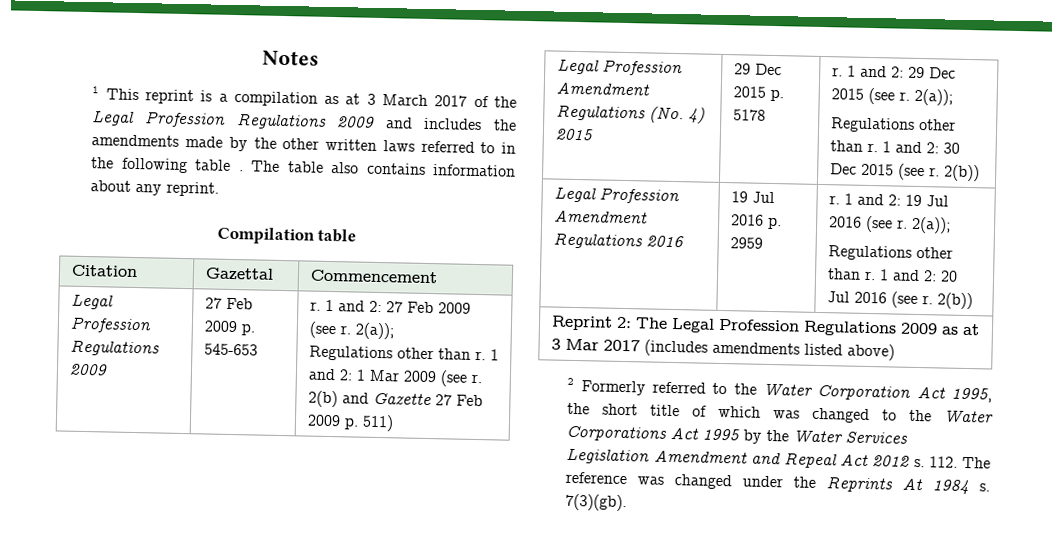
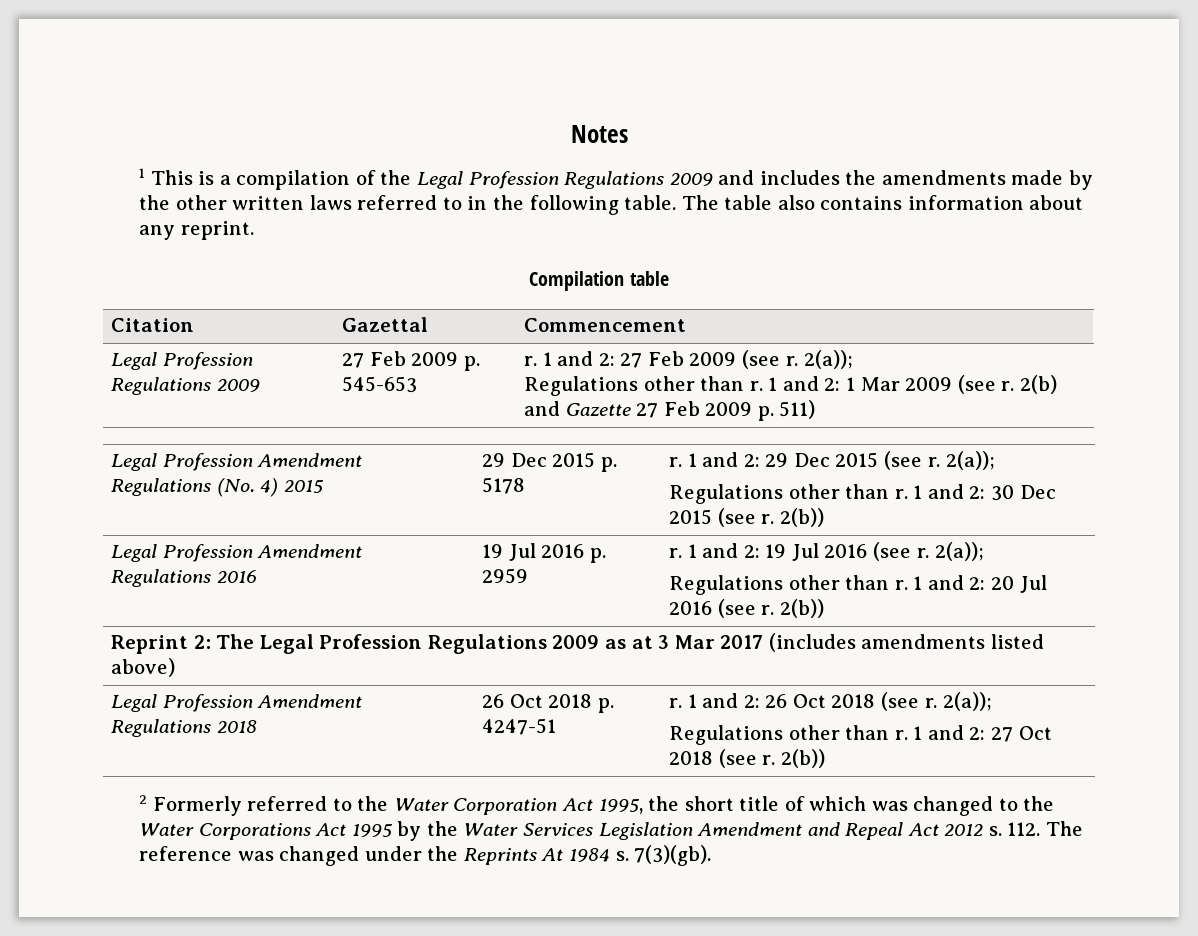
[144,89,194,105] reprint -> (193, 177) none
[324,93,468,107] as at 3 March 2017 -> (351, 180) none
[195,159,244,172] table . -> [624,195,677,210] table.
(895, 352) none -> [111,694,363,712] [111,719,257,737] [482,694,614,713] [482,718,557,735] [669,692,993,711] [669,725,1052,745] [669,749,825,768] // Legal Profession Amendment Regulations 2018 | 26 Oct 2018 p. 4247-51 | r. 1 and 2: 26 Oct 2018 (see r. 2(a)); // Regulations other than r. 1 and 2: 27 Oct 2018 (see r. 2(b))

